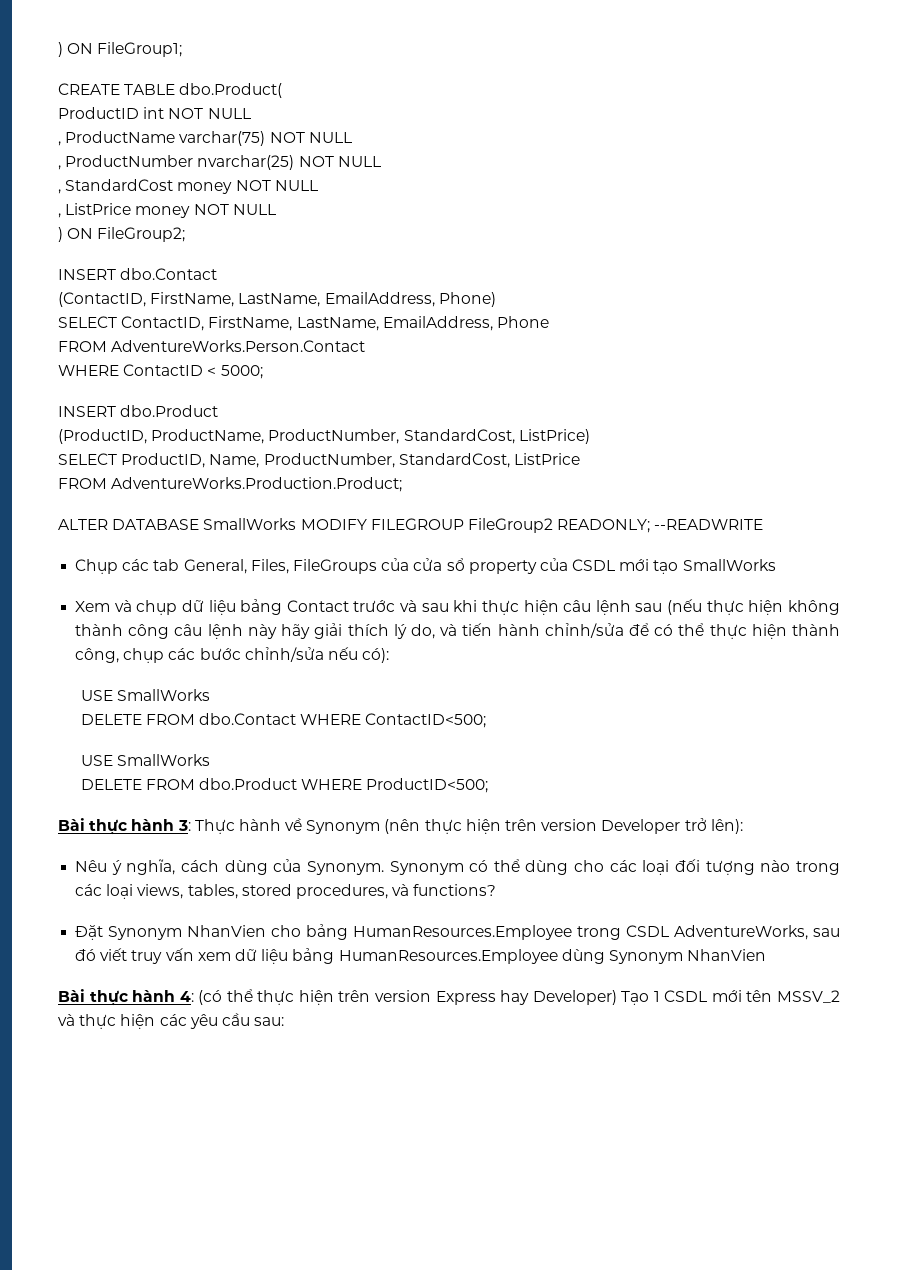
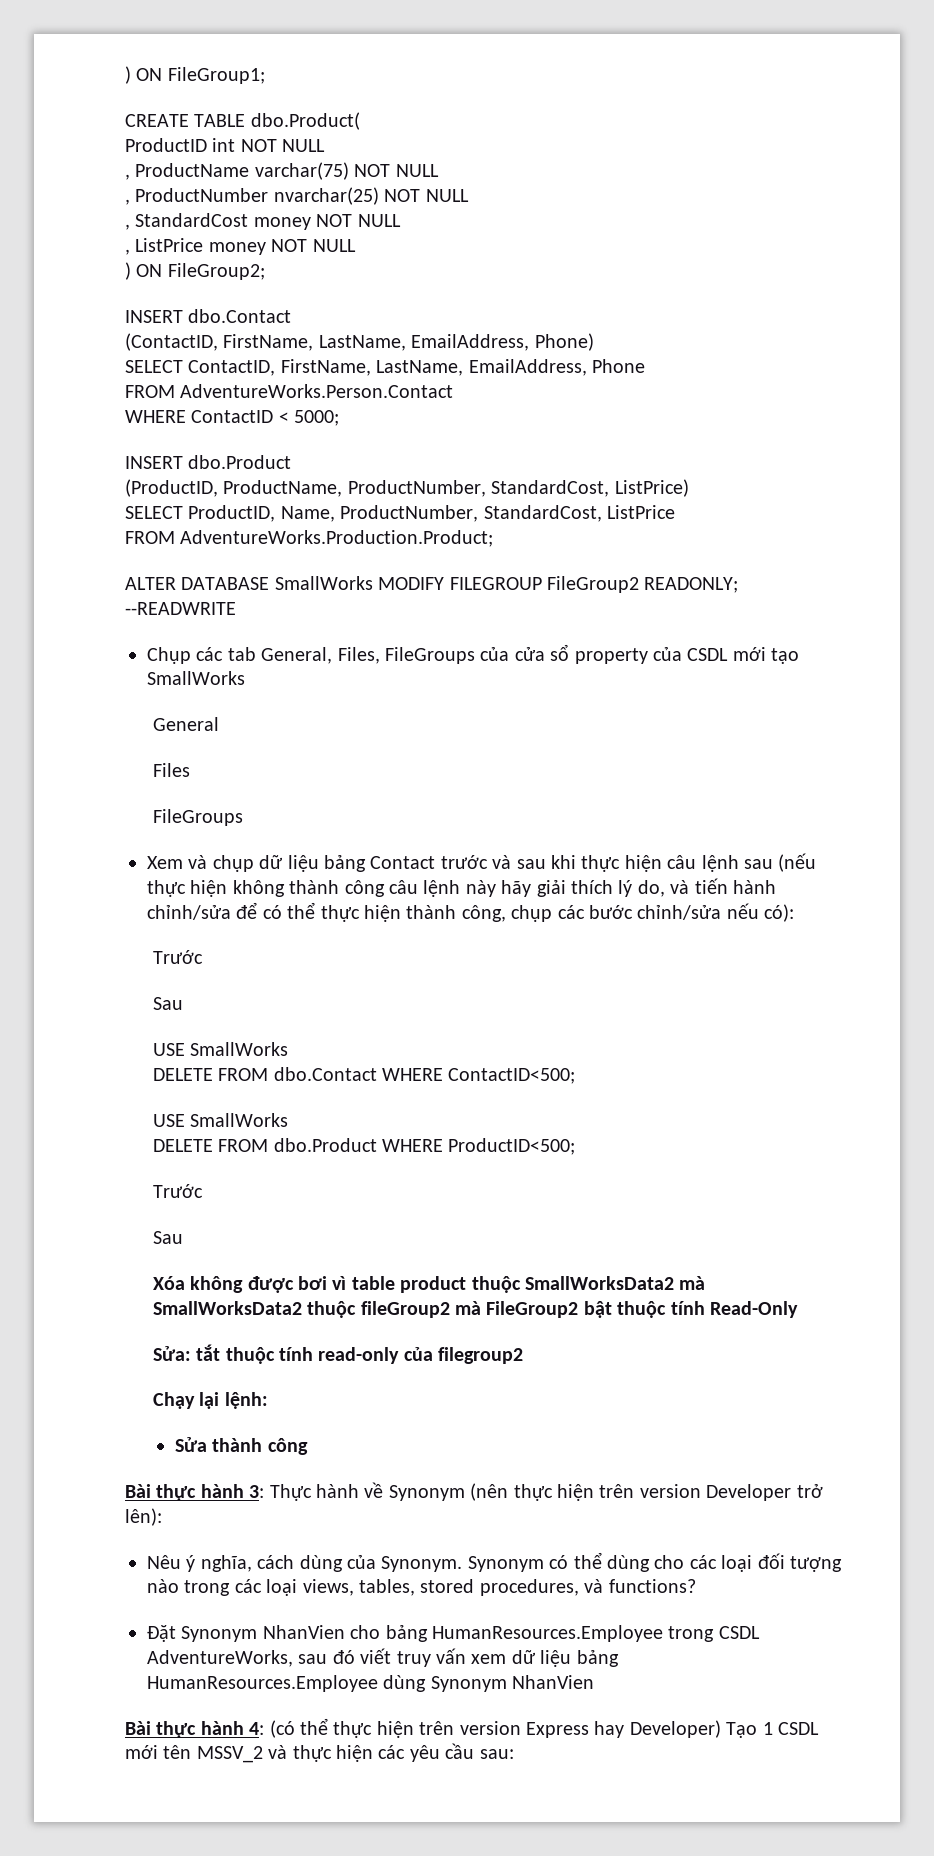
(776, 565) none -> [152,717,219,731] [152,763,190,777] [152,809,243,826] // General // Files // FileGroups
(390, 655) none -> [152,950,203,964] [152,997,183,1010] // Trước // Sau
(489, 785) none -> [152,1184,203,1198] [152,1231,183,1244] [152,1276,706,1293] [152,1301,798,1318] [152,1344,524,1364] [152,1392,268,1409] [174,1437,308,1455] // Trước // Sau // Xóa không được bơi vì table product thuộc SmallWorksData2 mà SmallWorksData2 thuộc fileGroup2 mà FileGroup2 bật thuộc tính Read-Only // Sửa: tắt thuộc tính read-only của filegroup2 // Chạy lại lệnh: // Sửa thành công

